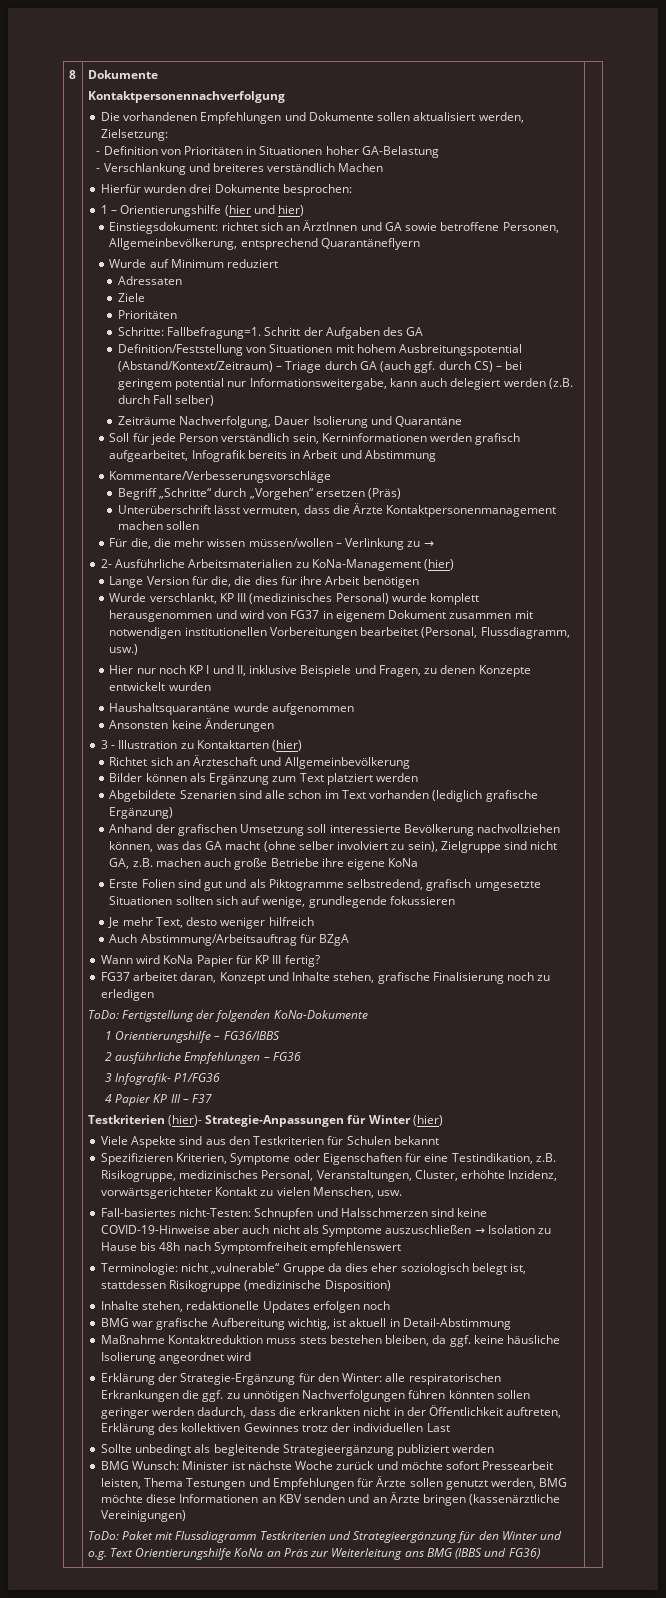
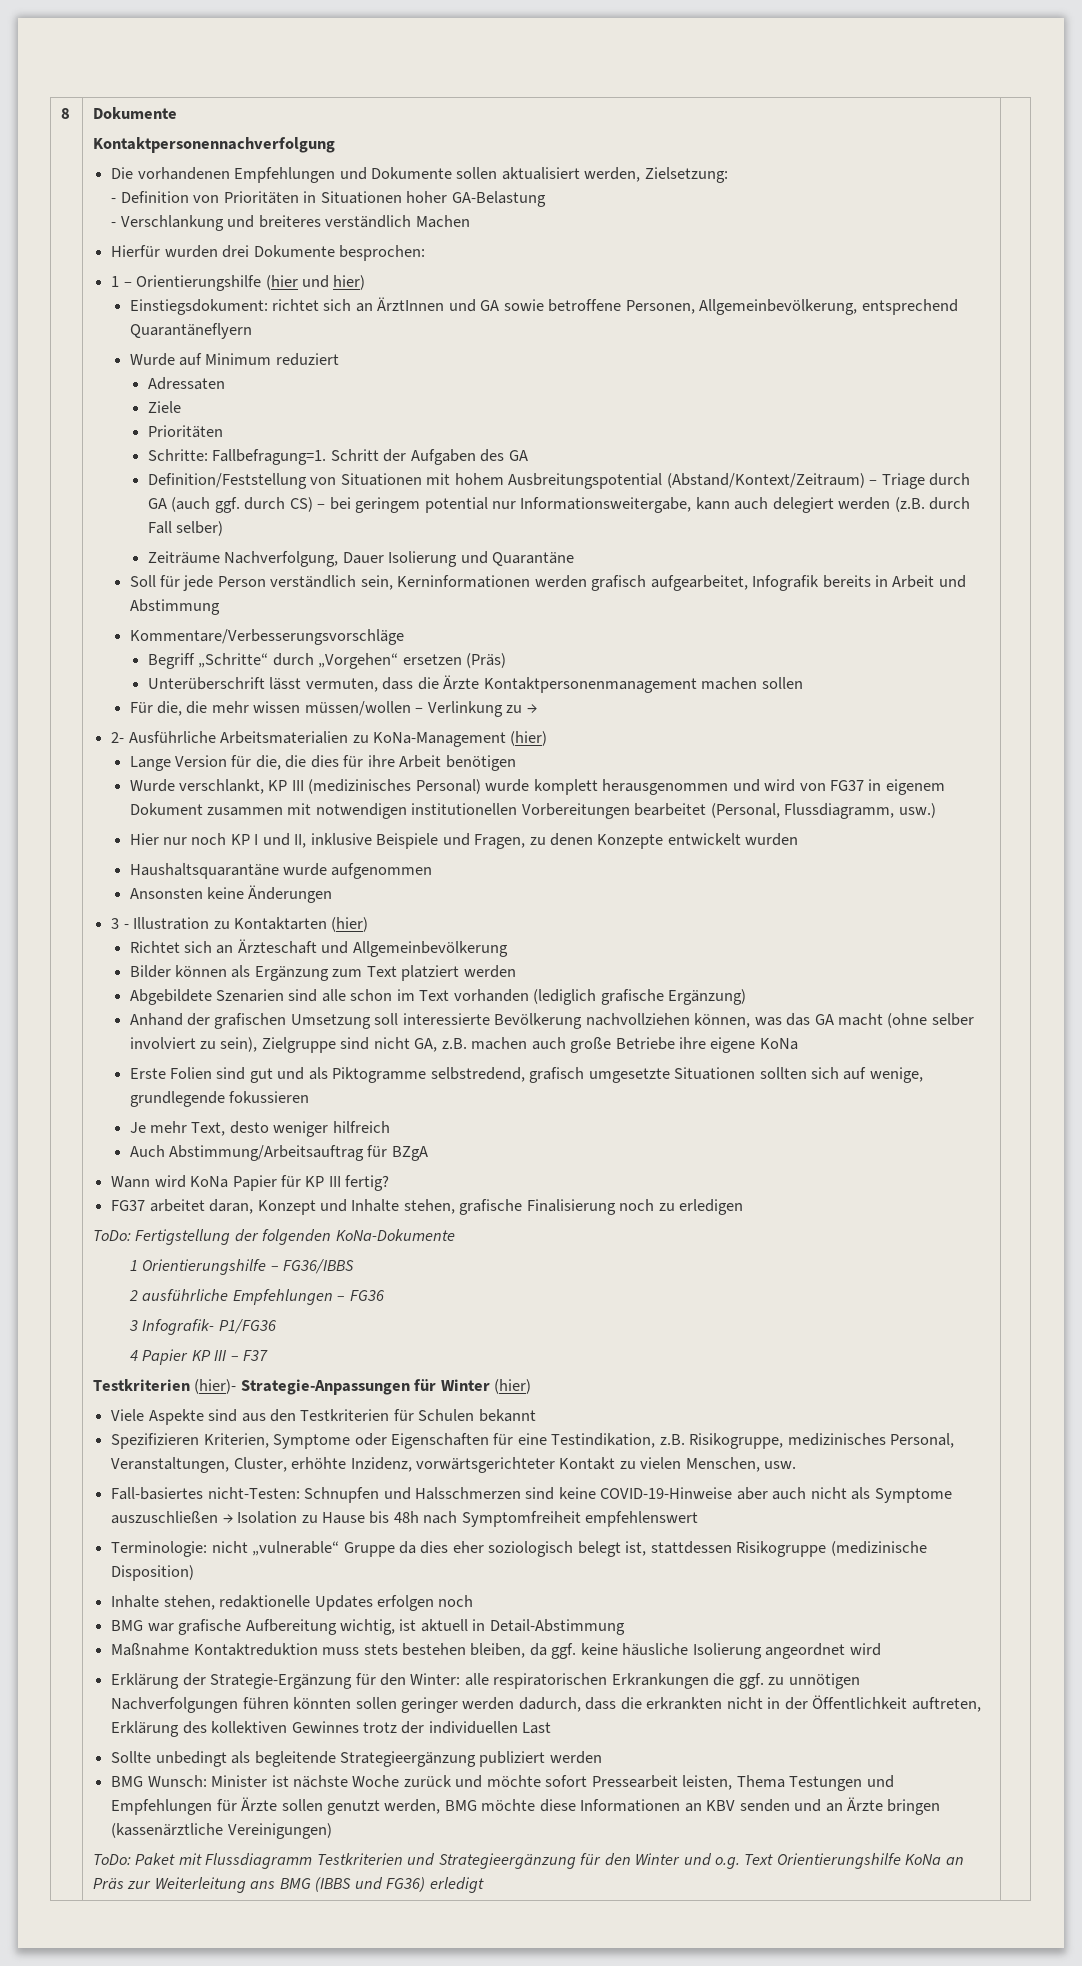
(540, 1553) none -> [429,1877,484,1893] erledigt

